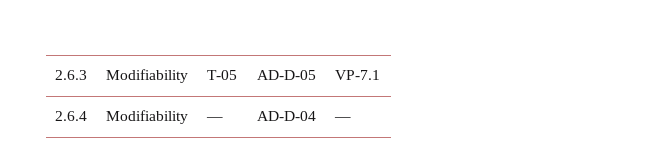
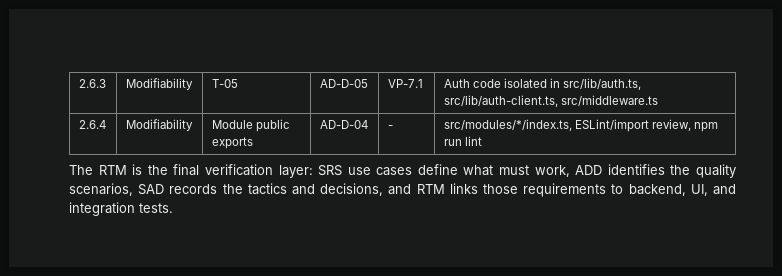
[55,111,88,121] [106,110,189,124] [206,117,224,121] [257,111,317,121] [334,117,352,121] // 2.6.4 | Modifiability | — | AD-D-04 | — -> [443,78,642,90] [443,95,658,107] [78,120,106,129] [125,119,193,131] [211,119,290,132] [211,137,253,149] [319,120,368,129] [387,125,393,129] [443,119,719,132] [443,136,482,146] [69,164,736,178] [69,183,736,197] [69,202,173,216] | Auth code isolated in src/lib/auth.ts, src/lib/auth-client.ts, src/middleware.ts // 2.6.4 | Modifiability | Module public exports | AD-D-04 | - | src/modules/*/index.ts, ESLint/import review, npm run lint // The RTM is the final verification layer: SRS use cases define what must work, ADD identifies the quality scenarios, SAD records the tactics and decisions, and RTM links those requirements to backend, UI, and integration tests.

